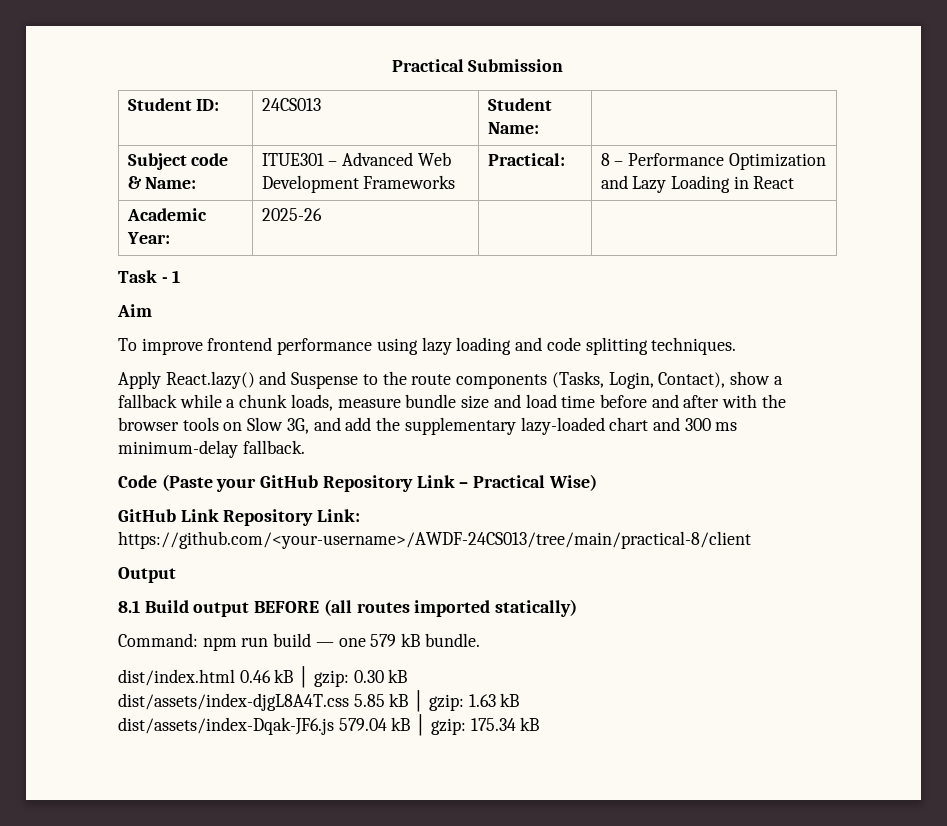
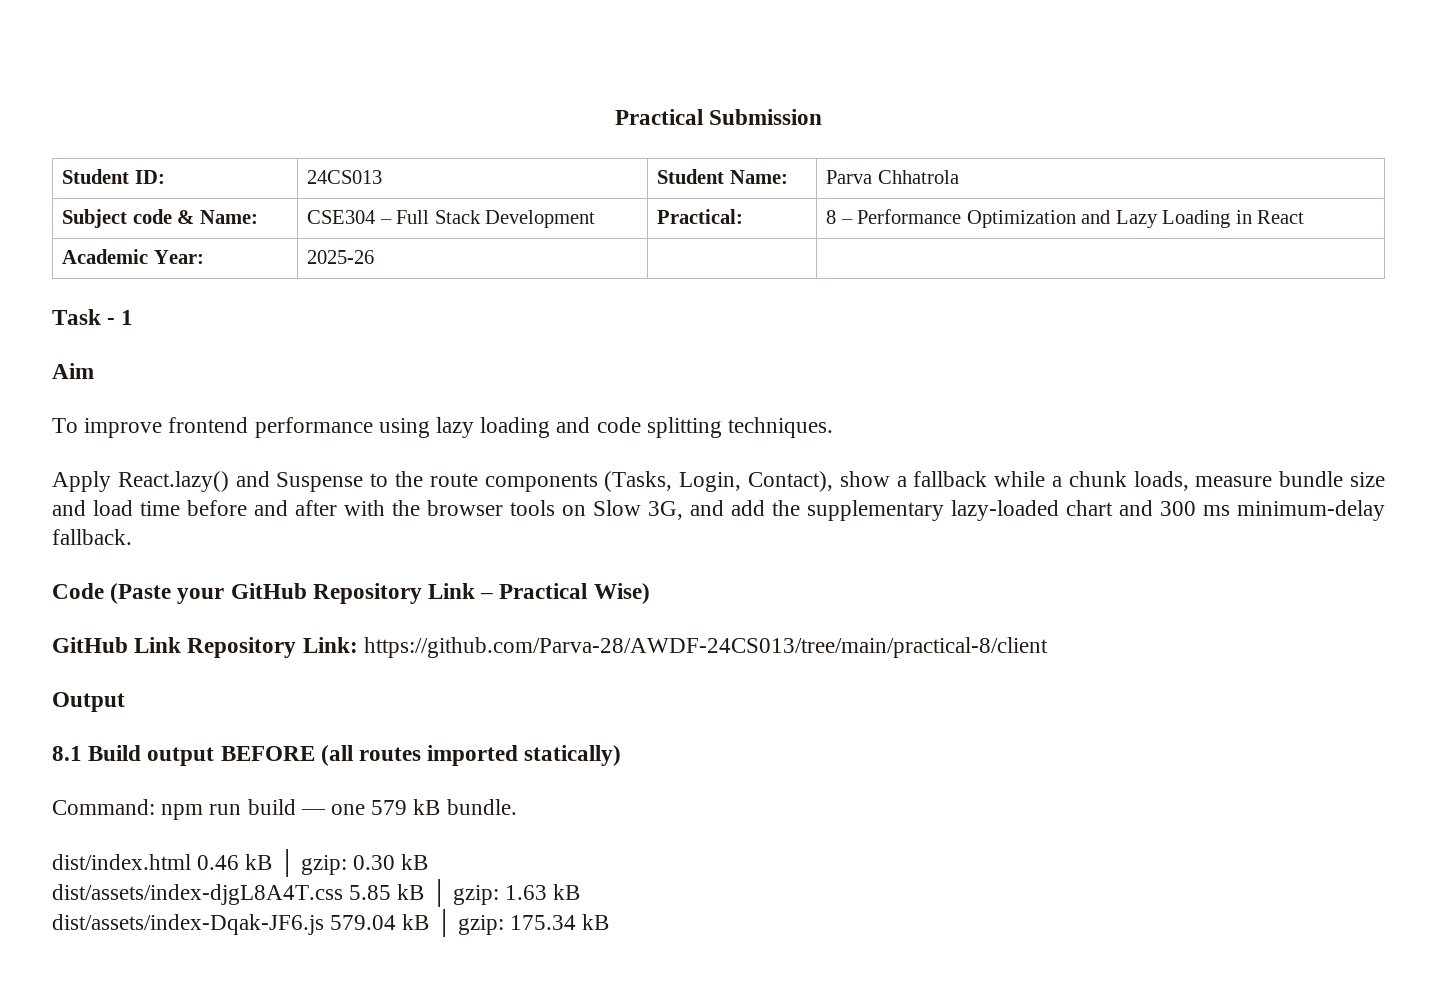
(539, 128) none -> [826,170,959,184] Parva Chhatrola
[261,152,451,166] ITUE301 – Advanced Web -> [307,210,481,224] CSE304 – Full Stack
[363,175,456,189] Frameworks -> (596, 219) none
[118,531,751,549] https://github.com/<your-username>/AWDF-24CS013/tree/main/practical-8/client -> [363,637,1048,658] https://github.com/Parva-28/AWDF-24CS013/tree/main/practical-8/client

